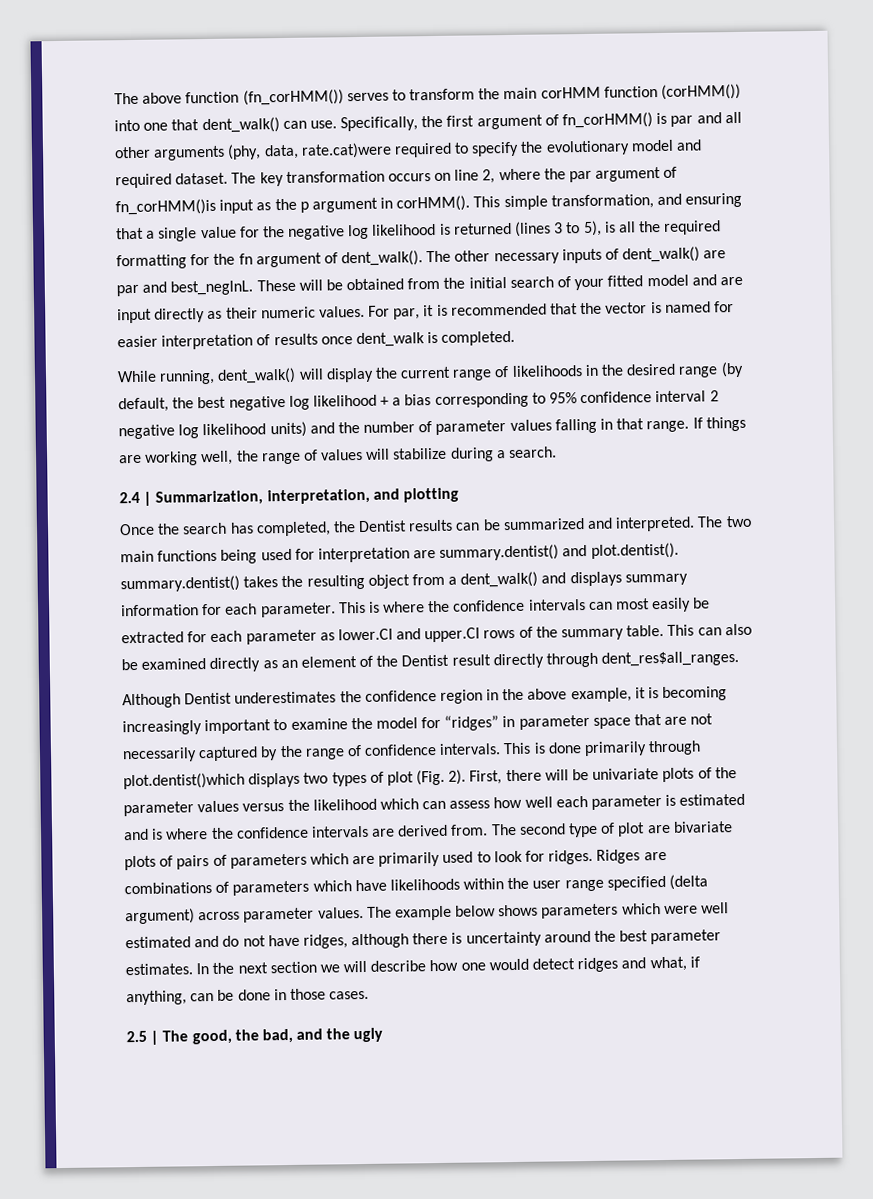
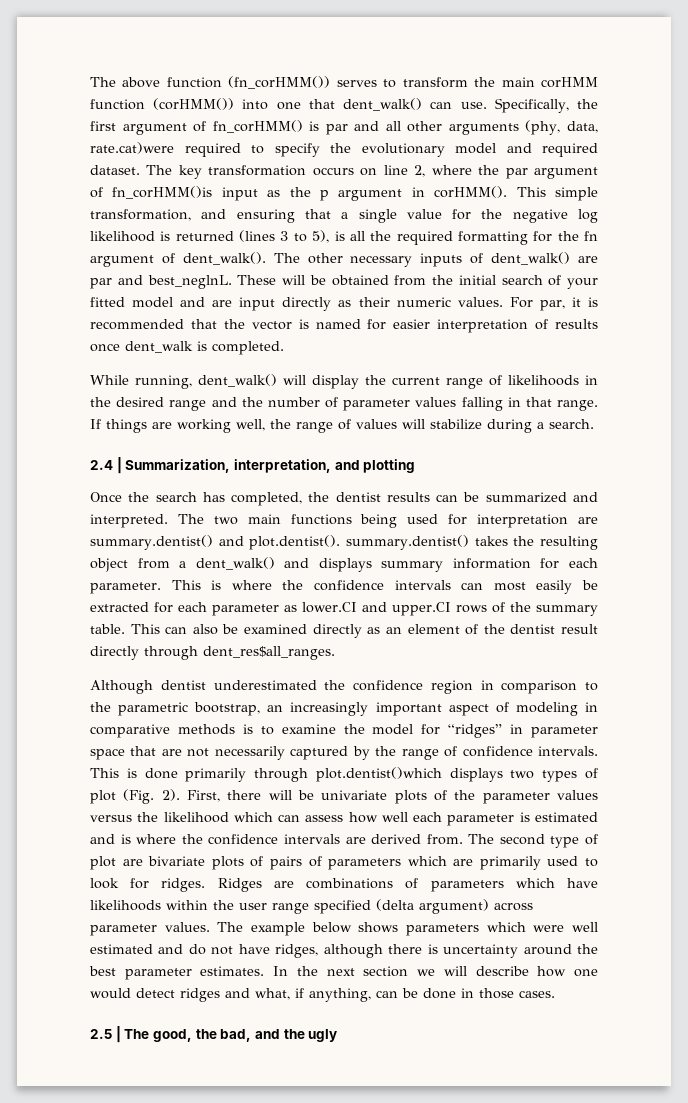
[720,361,744,378] [118,390,719,413] [118,421,307,440] (by default, the best negative log likelihood + a bias corresponding to 95% confidence interval 2 negative log likelihood units) -> (207, 405) none
[358,520,408,533] Dentist -> [335,492,381,502] dentist
[401,654,450,667] Dentist -> [510,624,556,634] dentist
[184,691,337,705] Dentist underestimates -> [160,680,317,690] dentist underestimated
[502,686,728,703] [122,719,272,736] the above example, it is becoming increasingly important -> [501,680,598,694] [90,702,598,716] [90,724,253,738] comparison to the parametric bootstrap, an increasingly important aspect of modeling in comparative methods is

